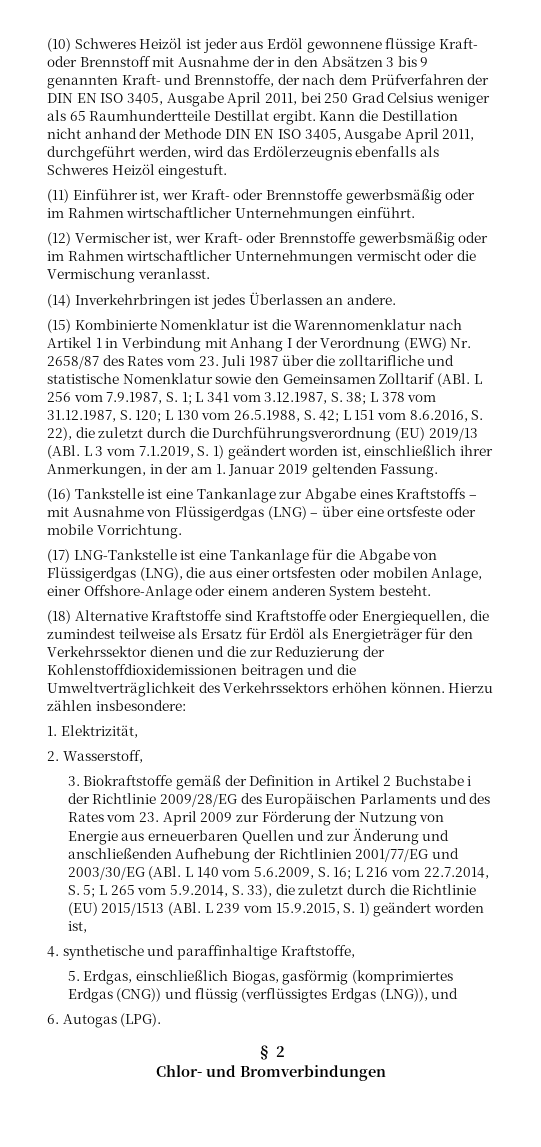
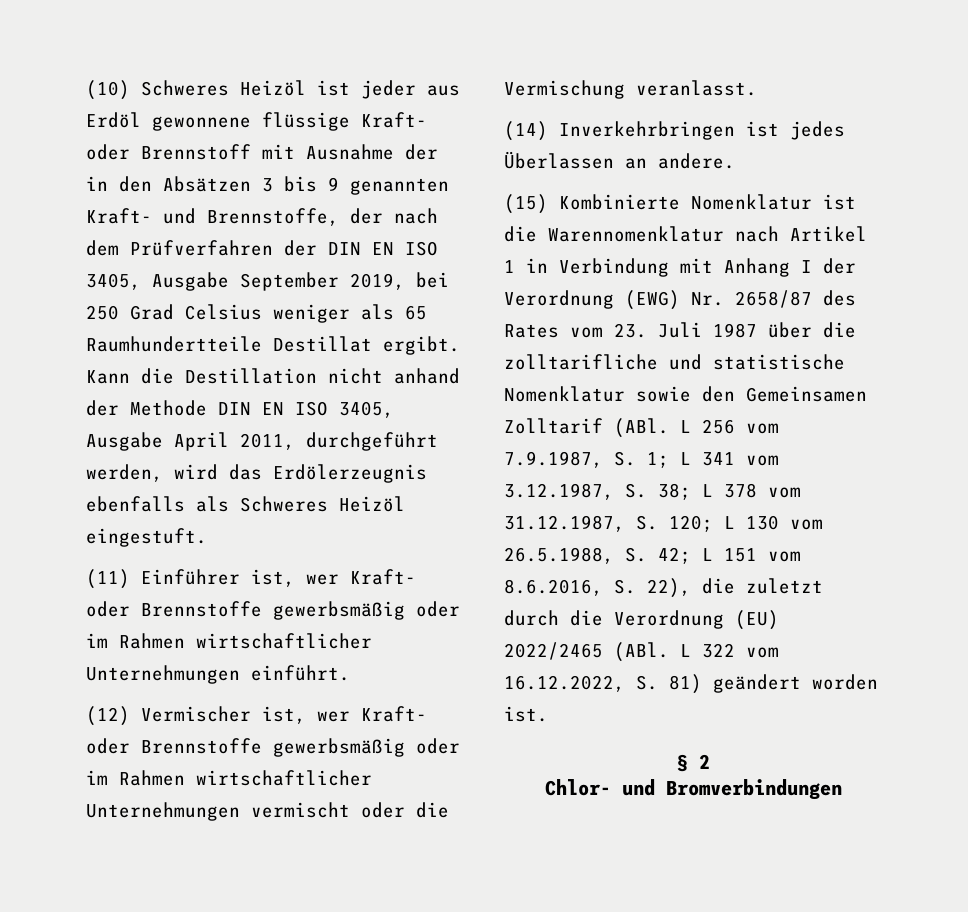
[227,92,297,107] April 2011, -> [240,272,405,291] September 2019,
[212,427,478,442] [47,445,494,460] [47,463,439,478] [47,488,477,503] [47,506,476,521] [47,524,182,539] [47,549,438,564] [47,567,483,582] [47,585,431,600] [47,610,489,625] [47,628,473,643] [47,646,385,661] [47,664,356,679] [47,682,494,697] [47,700,186,711] [47,725,138,738] [47,750,143,763] [67,775,472,790] [67,793,491,808] [67,811,445,826] [67,828,450,845] [67,848,459,863] [67,866,489,880] [67,884,477,898] [67,902,485,917] [67,921,87,933] [47,945,355,960] [67,970,453,985] [67,988,459,1003] [47,1013,162,1028] Durchführungsverordnung (EU) 2019/13 (ABl. L 3 vom 7.1.2019, S. 1) geändert worden ist, einschließlich ihrer Anmerkungen, in der am 1. Januar 2019 geltenden Fassung. // (16) Tankstelle ist eine Tankanlage zur Abgabe eines Kraftstoffs – mit Ausnahme von Flüssigerdgas (LNG) – über eine ortsfeste oder mobile Vorrichtung. // (17) LNG-Tankstelle ist eine Tankanlage für die Abgabe von Flüssigerdgas (LNG), die aus einer ortsfesten oder mobilen Anlage, einer Offshore-Anlage oder einem anderen System besteht. // (18) Alternative Kraftstoffe sind Kraftstoffe oder Energiequellen, die zumindest teilweise als Ersatz für Erdöl als Energieträger für den Verkehrssektor dienen und die zur Reduzierung der Kohlenstoffdioxidemissionen beitragen und die Umweltverträglichkeit des Verkehrssektors erhöhen können. Hierzu zählen insbesondere: // 1. Elektrizität, // 2. Wasserstoff, // 3. Biokraftstoffe gemäß der Definition in Artikel 2 Buchstabe i der Richtlinie 2009/28/EG des Europäischen Parlaments und des Rates vom 23. April 2009 zur Förderung der Nutzung von Energie aus erneuerbaren Quellen und zur Änderung und anschließenden Aufhebung der Richtlinien 2001/77/EG und 2003/30/EG (ABl. L 140 vom 5.6.2009, S. 16; L 216 vom 22.7.2014, S. 5; L 265 vom 5.9.2014, S. 33), die zuletzt durch die Richtlinie (EU) 2015/1513 (ABl. L 239 vom 15.9.2015, S. 1) geändert worden ist, // 4. synthetische und paraffinhaltige Kraftstoffe, // 5. Erdgas, einschließlich Biogas, gasförmig (komprimiertes Erdgas (CNG)) und flüssig (verflüssigtes Erdgas (LNG)), und // 6. Autogas (LPG). -> [614,610,779,630] [504,642,779,662] [504,674,878,694] [504,706,548,722] Verordnung (EU) 2022/2465 (ABl. L 322 vom 16.12.2022, S. 81) geändert worden ist.

